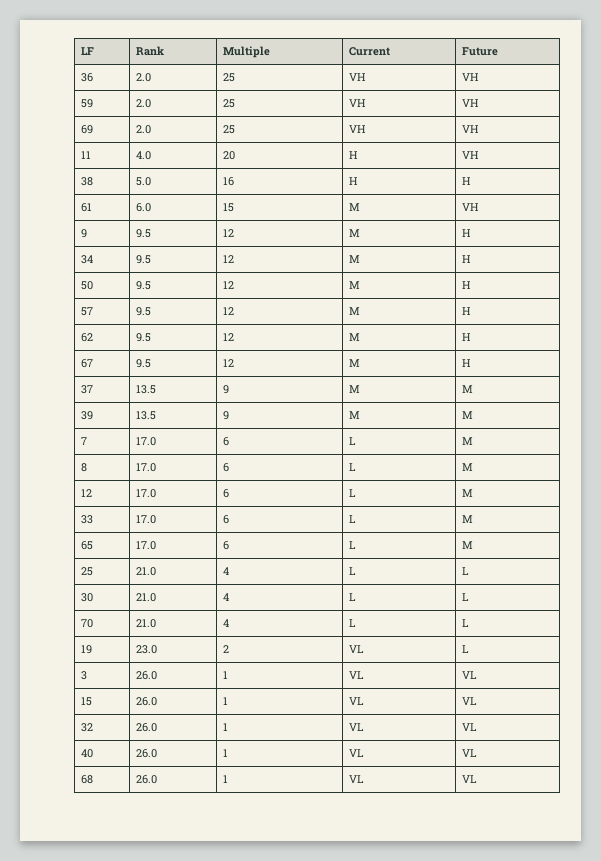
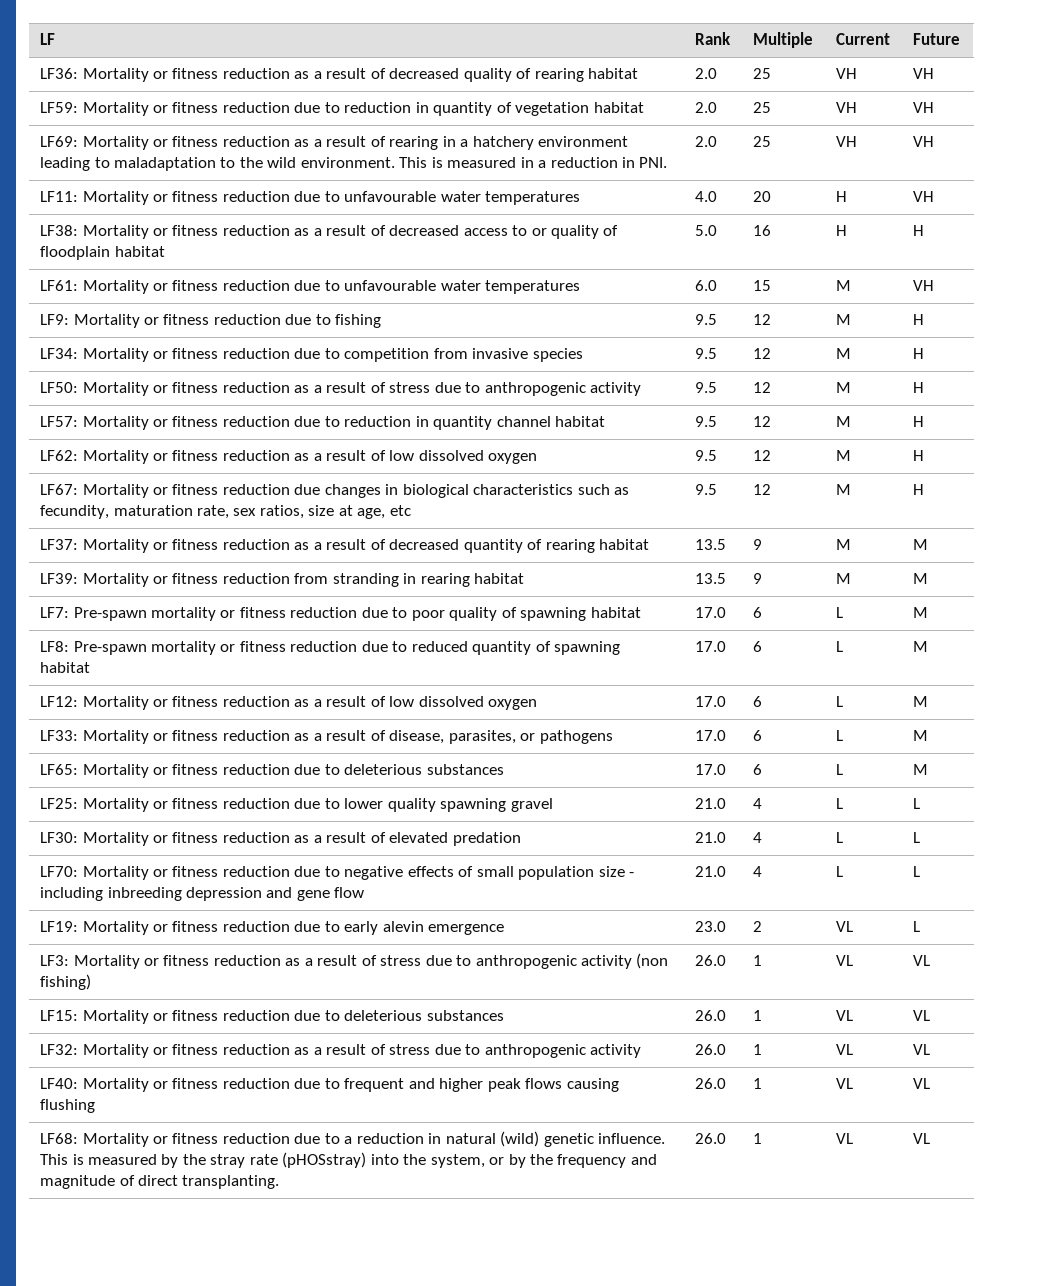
[80,73,93,82] [135,73,151,82] [222,73,235,82] [348,73,366,81] [461,73,479,81] [80,99,93,108] [135,99,151,108] [222,99,235,108] [348,99,366,107] [461,99,479,107] [80,125,93,134] [135,125,151,134] [222,125,235,134] [348,125,366,133] [461,125,479,133] [80,151,91,159] [135,151,151,160] [222,151,235,160] [348,151,358,159] [461,151,479,159] [80,177,93,186] [135,177,151,186] [222,177,234,186] [348,177,358,185] [461,177,471,185] [80,203,92,212] [135,203,151,212] [222,203,234,212] [348,203,360,211] [461,203,479,211] [80,229,87,238] [135,229,151,238] [222,229,234,237] [348,229,360,237] [461,229,471,237] [80,255,93,264] [135,255,151,264] [222,255,234,263] [348,255,360,263] [461,255,471,263] [80,281,93,290] [135,281,151,290] [222,281,234,289] [348,281,360,289] [461,281,471,289] [80,307,93,316] [135,307,151,316] [222,307,234,315] [348,307,360,315] [461,307,471,315] [80,333,93,342] [135,333,151,342] [222,333,234,341] [348,333,360,341] [461,333,471,341] [80,359,93,368] [135,359,151,368] [222,359,234,367] [348,359,360,367] [461,359,471,367] [80,385,93,394] [135,385,156,394] [222,385,229,394] [348,385,360,393] [461,385,473,393] [80,411,93,420] [135,411,156,420] [222,411,229,420] [348,411,360,419] [461,411,473,419] [80,437,87,445] [135,437,156,446] [222,437,229,446] [348,437,356,445] [461,437,473,445] [80,463,87,472] [135,463,156,472] [222,463,229,472] [348,463,356,471] [461,463,473,471] [80,489,92,497] [135,489,156,498] [222,489,229,498] [348,489,356,497] [461,489,473,497] [80,515,93,524] [135,515,156,524] [222,515,229,524] [348,515,356,523] [461,515,473,523] [80,541,93,550] [135,541,156,550] [222,541,229,550] [348,541,356,549] [461,541,473,549] [80,567,93,576] [135,567,156,576] [222,567,229,575] [348,567,356,575] [461,567,469,575] [80,593,93,602] [135,593,156,602] [222,593,229,601] [348,593,356,601] [461,593,469,601] [80,619,93,628] [135,619,156,628] [222,619,229,627] [348,619,356,627] [461,619,469,627] [80,645,92,654] [135,645,157,654] [222,645,229,653] [348,645,364,653] [461,645,469,653] [80,671,87,680] [135,671,157,680] [222,671,228,679] [348,671,364,679] [461,671,477,679] [80,697,92,706] [135,697,157,706] [222,697,228,705] [348,697,364,705] [461,697,477,705] [80,723,93,732] [135,723,157,732] [222,723,228,731] [348,723,364,731] [461,723,477,731] [80,749,93,758] [135,749,157,758] [222,749,228,757] [348,749,364,757] [461,749,477,757] [80,775,93,784] 36 | 2.0 | 25 | VH | VH // 59 | 2.0 | 25 | VH | VH // 69 | 2.0 | 25 | VH | VH // 11 | 4.0 | 20 | H | VH // 38 | 5.0 | 16 | H | H // 61 | 6.0 | 15 | M | VH // 9 | 9.5 | 12 | M | H // 34 | 9.5 | 12 | M | H // 50 | 9.5 | 12 | M | H // 57 | 9.5 | 12 | M | H // 62 | 9.5 | 12 | M | H // 67 | 9.5 | 12 | M | H // 37 | 13.5 | 9 | M | M // 39 | 13.5 | 9 | M | M // 7 | 17.0 | 6 | L | M // 8 | 17.0 | 6 | L | M // 12 | 17.0 | 6 | L | M // 33 | 17.0 | 6 | L | M // 65 | 17.0 | 6 | L | M // 25 | 21.0 | 4 | L | L // 30 | 21.0 | 4 | L | L // 70 | 21.0 | 4 | L | L // 19 | 23.0 | 2 | VL | L // 3 | 26.0 | 1 | VL | VL // 15 | 26.0 | 1 | VL | VL // 32 | 26.0 | 1 | VL | VL // 40 | 26.0 | 1 | VL | VL // 68 -> [40,68,638,82] [695,68,718,79] [753,68,772,79] [836,68,858,79] [913,68,935,79] [40,102,644,116] [695,102,718,113] [753,102,772,113] [836,102,858,113] [913,102,935,113] [40,136,628,150] [40,157,668,171] [695,136,718,147] [753,136,772,147] [836,136,858,147] [913,136,935,147] [40,191,581,205] [695,191,718,202] [753,191,772,202] [836,191,848,202] [913,191,935,202] [40,225,619,239] [40,246,165,260] [695,225,718,236] [753,225,772,236] [836,225,848,236] [913,225,925,236] [40,280,581,294] [695,280,718,291] [753,280,772,291] [836,280,852,291] [913,280,935,291] [40,314,382,328] [695,314,718,325] [753,314,772,325] [836,314,852,325] [913,314,925,325] [40,348,583,362] [695,348,718,359] [753,348,772,359] [836,348,852,359] [913,348,925,359] [40,382,641,396] [695,382,718,393] [753,382,772,393] [836,382,852,393] [913,382,925,393] [40,416,606,430] [695,416,718,427] [753,416,772,427] [836,416,852,427] [913,416,925,427] [40,450,538,464] [695,450,718,461] [753,450,772,461] [836,450,852,461] [913,450,925,461] [40,484,630,498] [40,505,411,519] [695,484,718,495] [753,484,772,495] [836,484,852,495] [913,484,925,495] [40,539,649,553] [695,539,727,550] [753,539,763,550] [836,539,852,550] [913,539,929,550] [40,573,525,587] [695,573,727,584] [753,573,763,584] [836,573,852,584] [913,573,929,584] [40,607,641,621] [695,607,727,618] [753,607,763,618] [836,607,844,618] [913,607,929,618] [40,641,621,655] [40,662,91,673] [695,641,727,652] [753,641,763,652] [836,641,844,652] [913,641,929,652] [40,696,538,710] [695,696,727,707] [753,696,763,707] [836,696,844,707] [913,696,929,707] [40,730,613,744] [695,730,727,741] [753,730,763,741] [836,730,844,741] [913,730,929,741] [40,764,504,778] [695,764,727,775] [753,764,763,775] [836,764,844,775] [913,764,929,775] [40,798,553,812] [695,798,727,809] [753,798,763,809] [836,798,844,809] [913,798,921,809] [40,832,521,846] [695,832,727,843] [753,832,763,843] [836,832,844,843] [913,832,921,843] [40,866,634,880] [40,887,365,901] [695,866,727,877] [753,866,763,877] [836,866,844,877] [913,866,921,877] [40,921,505,935] [695,921,727,932] [753,921,763,932] [836,921,854,932] [913,921,921,932] [40,953,669,969] [40,974,92,990] [695,955,727,966] [753,955,763,966] [836,955,854,966] [913,955,931,966] [40,1010,504,1024] [695,1010,727,1021] [753,1010,763,1021] [836,1010,854,1021] [913,1010,931,1021] [40,1044,641,1058] [695,1044,727,1055] [753,1044,763,1055] [836,1044,854,1055] [913,1044,931,1055] [40,1078,619,1092] [40,1099,96,1113] [695,1078,727,1089] [753,1078,763,1089] [836,1078,854,1089] [913,1078,931,1089] [40,1131,665,1147] [40,1152,657,1168] [40,1175,280,1189] LF36: Mortality or fitness reduction as a result of decreased quality of rearing habitat | 2.0 | 25 | VH | VH // LF59: Mortality or fitness reduction due to reduction in quantity of vegetation habitat | 2.0 | 25 | VH | VH // LF69: Mortality or fitness reduction as a result of rearing in a hatchery environment leading to maladaptation to the wild environment. This is measured in a reduction in PNI. | 2.0 | 25 | VH | VH // LF11: Mortality or fitness reduction due to unfavourable water temperatures | 4.0 | 20 | H | VH // LF38: Mortality or fitness reduction as a result of decreased access to or quality of floodplain habitat | 5.0 | 16 | H | H // LF61: Mortality or fitness reduction due to unfavourable water temperatures | 6.0 | 15 | M | VH // LF9: Mortality or fitness reduction due to fishing | 9.5 | 12 | M | H // LF34: Mortality or fitness reduction due to competition from invasive species | 9.5 | 12 | M | H // LF50: Mortality or fitness reduction as a result of stress due to anthropogenic activity | 9.5 | 12 | M | H // LF57: Mortality or fitness reduction due to reduction in quantity channel habitat | 9.5 | 12 | M | H // LF62: Mortality or fitness reduction as a result of low dissolved oxygen | 9.5 | 12 | M | H // LF67: Mortality or fitness reduction due changes in biological characteristics such as fecundity, maturation rate, sex ratios, size at age, etc | 9.5 | 12 | M | H // LF37: Mortality or fitness reduction as a result of decreased quantity of rearing habitat | 13.5 | 9 | M | M // LF39: Mortality or fitness reduction from stranding in rearing habitat | 13.5 | 9 | M | M // LF7: Pre-spawn mortality or fitness reduction due to poor quality of spawning habitat | 17.0 | 6 | L | M // LF8: Pre-spawn mortality or fitness reduction due to reduced quantity of spawning habitat | 17.0 | 6 | L | M // LF12: Mortality or fitness reduction as a result of low dissolved oxygen | 17.0 | 6 | L | M // LF33: Mortality or fitness reduction as a result of disease, parasites, or pathogens | 17.0 | 6 | L | M // LF65: Mortality or fitness reduction due to deleterious substances | 17.0 | 6 | L | M // LF25: Mortality or fitness reduction due to lower quality spawning gravel | 21.0 | 4 | L | L // LF30: Mortality or fitness reduction as a result of elevated predation | 21.0 | 4 | L | L // LF70: Mortality or fitness reduction due to negative effects of small population size - including inbreeding depression and gene flow | 21.0 | 4 | L | L // LF19: Mortality or fitness reduction due to early alevin emergence | 23.0 | 2 | VL | L // LF3: Mortality or fitness reduction as a result of stress due to anthropogenic activity (non fishing) | 26.0 | 1 | VL | VL // LF15: Mortality or fitness reduction due to deleterious substances | 26.0 | 1 | VL | VL // LF32: Mortality or fitness reduction as a result of stress due to anthropogenic activity | 26.0 | 1 | VL | VL // LF40: Mortality or fitness reduction due to frequent and higher peak flows causing flushing | 26.0 | 1 | VL | VL // LF68: Mortality or fitness reduction due to a reduction in natural (wild) genetic influence. This is measured by the stray rate (pHOSstray) into the system, or by the frequency and magnitude of direct transplanting.

